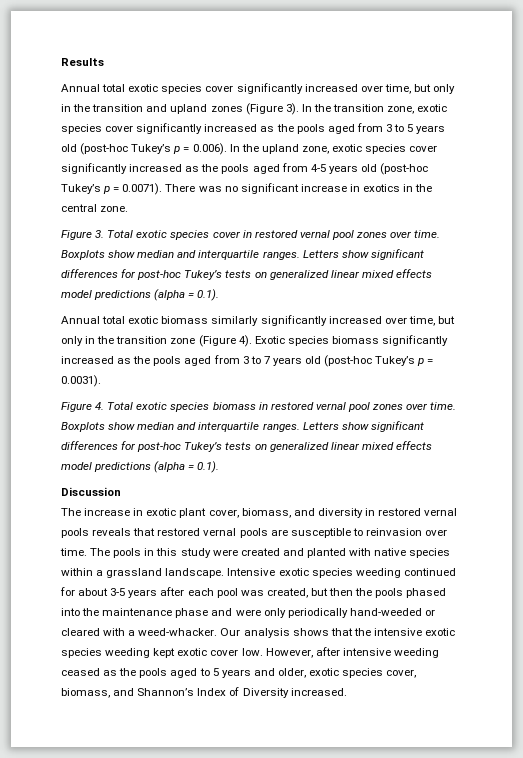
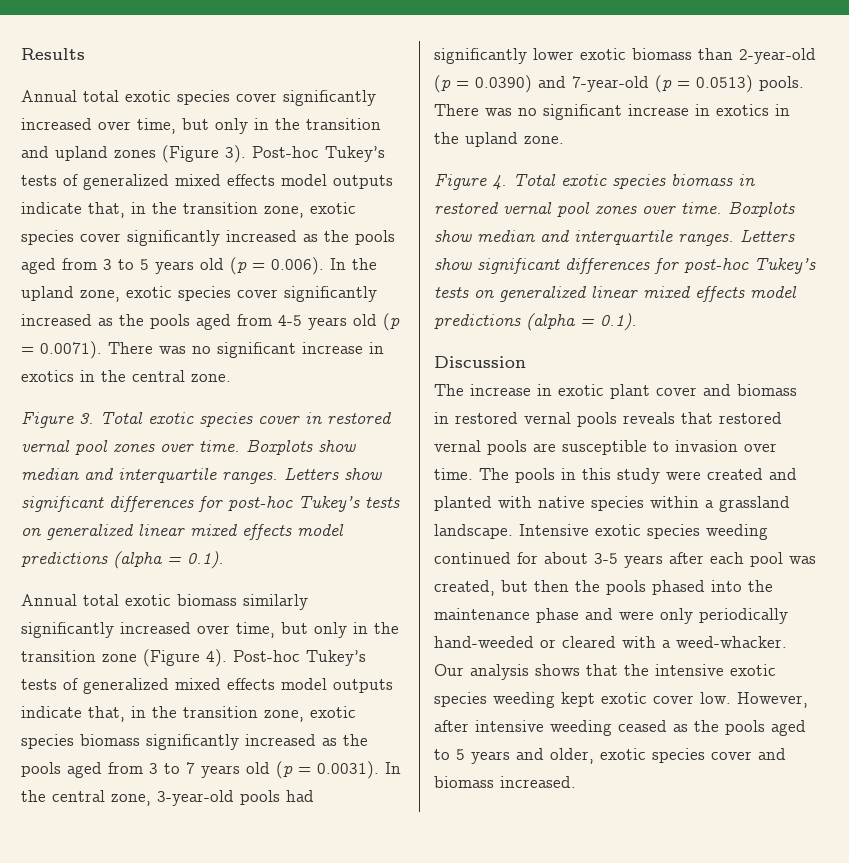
[301,104,312,112] In -> [252,146,385,162] [21,174,393,190] [21,202,146,218] Post-hoc Tukey’s tests of generalized mixed effects model outputs indicate that, in
[80,143,181,155] (post-hoc Tukey’s p -> [230,257,247,275] (p
[380,163,429,175] [61,184,111,194] (post-hoc Tukey’s p -> [383,313,400,331] (p
[254,336,285,344] Exotic -> [233,650,366,666] [21,678,393,694] [21,706,356,722] Post-hoc Tukey’s tests of generalized mixed effects model outputs indicate that, in the transition zone, exotic
[324,355,425,367] (post-hoc Tukey’s p -> [276,761,293,779] (p
(101, 381) none -> [385,762,401,774] [21,790,314,806] [434,48,816,64] [434,75,804,93] [434,104,790,120] [434,132,564,147] In the central zone, 3-year-old pools had significantly lower exotic biomass than 2-year-old (p = 0.0390) and 7-year-old (p = 0.0513) pools. There was no significant increase in exotics in the upland zone.
[208,508,363,518] cover, biomass, and diversity -> [656,384,797,396] cover and biomass
[365,528,422,536] reinvasion -> [675,440,738,452] invasion
[386,669,417,678] [61,687,289,698] cover, biomass, and Shannon’s Index of Diversity -> [711,748,786,760] [434,776,494,788] cover and biomass

